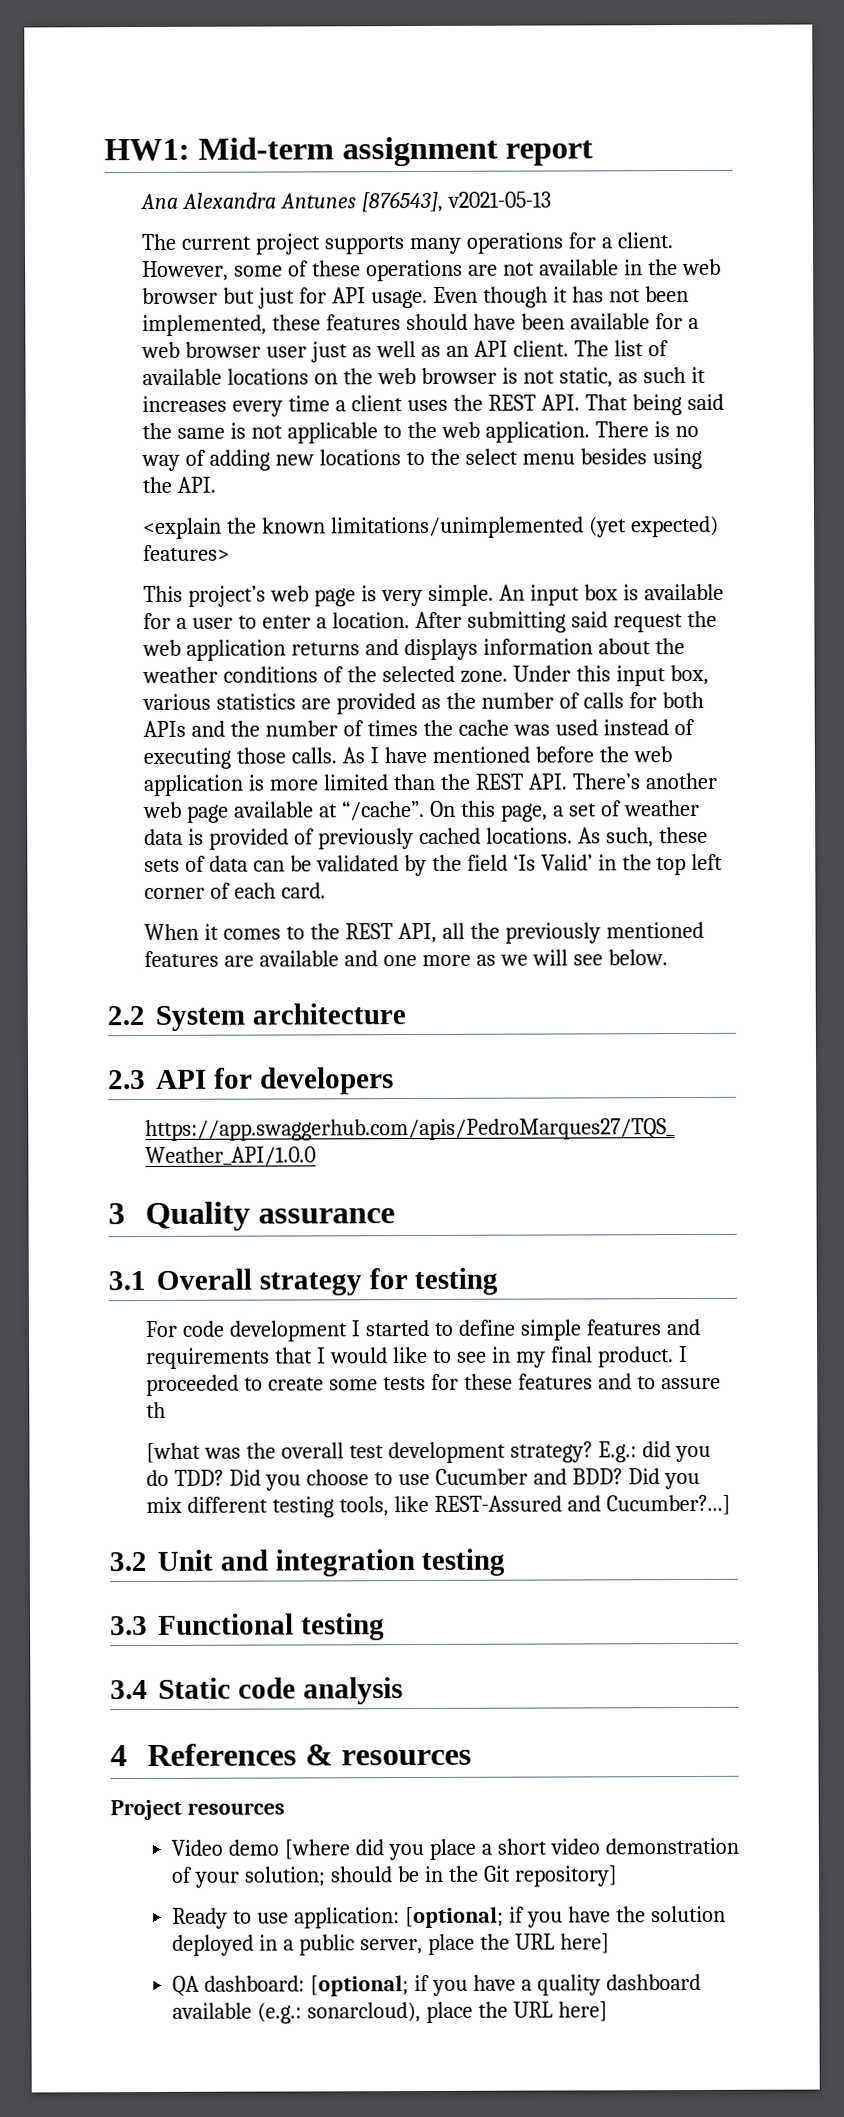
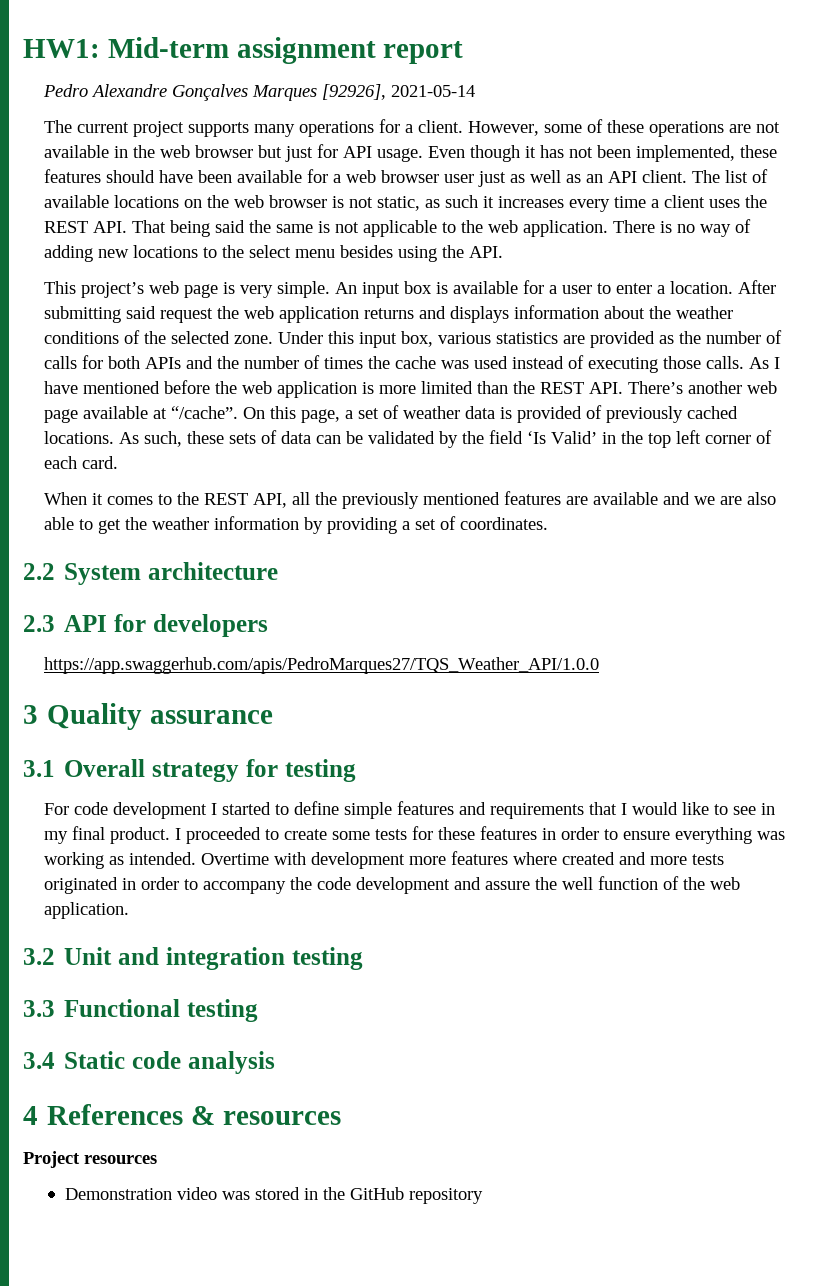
[140,190,552,213] Ana Alexandra Antunes [876543], v2021-05-13 -> [43,84,476,101] Pedro Alexandre Gonçalves Marques [92926], 2021-05-14
[143,515,719,540] [143,544,231,562] // <explain the known limitations/unimplemented (yet expected) features> -> (504, 252) none
[383,949,668,967] one more as we will see below. -> [694,492,777,505] [44,516,549,534] we are also able to get the weather information by providing a set of coordinates.
[597,1373,721,1390] [146,1401,167,1419] [146,1441,711,1464] [146,1468,700,1491] [146,1494,731,1518] and to assure th // [what was the overall test development strategy? E.g.: did you do TDD? Did you choose to use Cucumber and BDD? Did you mix different testing tools, like REST-Assured and Cucumber?...] -> [542,827,786,844] [44,851,725,869] [44,876,741,894] [44,902,130,919] in order to ensure everything was working as intended. Overtime with development more features where created and more tests originated in order to accompany the code development and assure the well function of the web application.
[171,1837,739,1861] [171,1865,618,1888] [172,1905,726,1929] [172,1933,610,1956] [172,1973,701,1997] [172,2001,609,2024] Video demo [where did you place a short video demonstration of your solution; should be in the Git repository] // Ready to use application: [optional; if you have the solution deployed in a public server, place the URL here] // QA dashboard: [optional; if you have a quality dashboard available (e.g.: sonarcloud), place the URL here] -> [64,1187,483,1204] Demonstration video was stored in the GitHub repository

